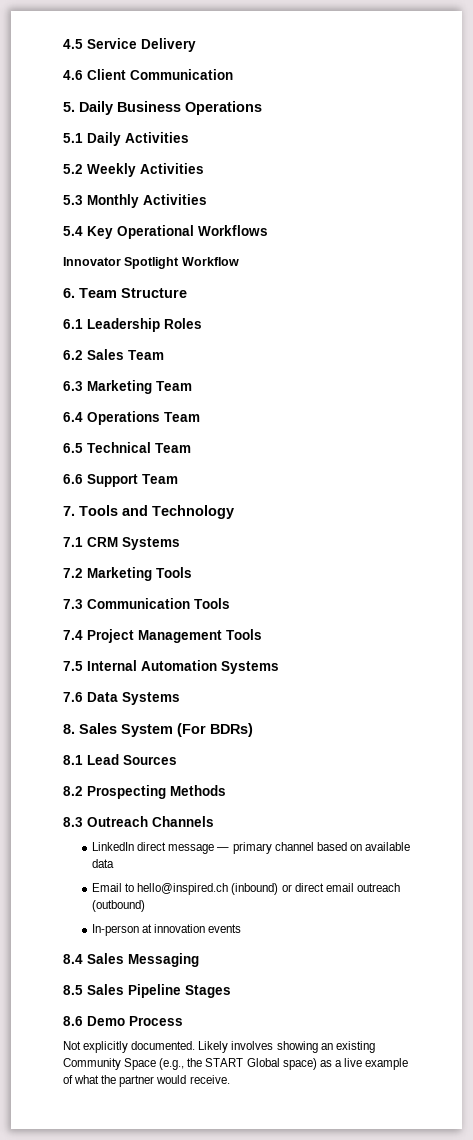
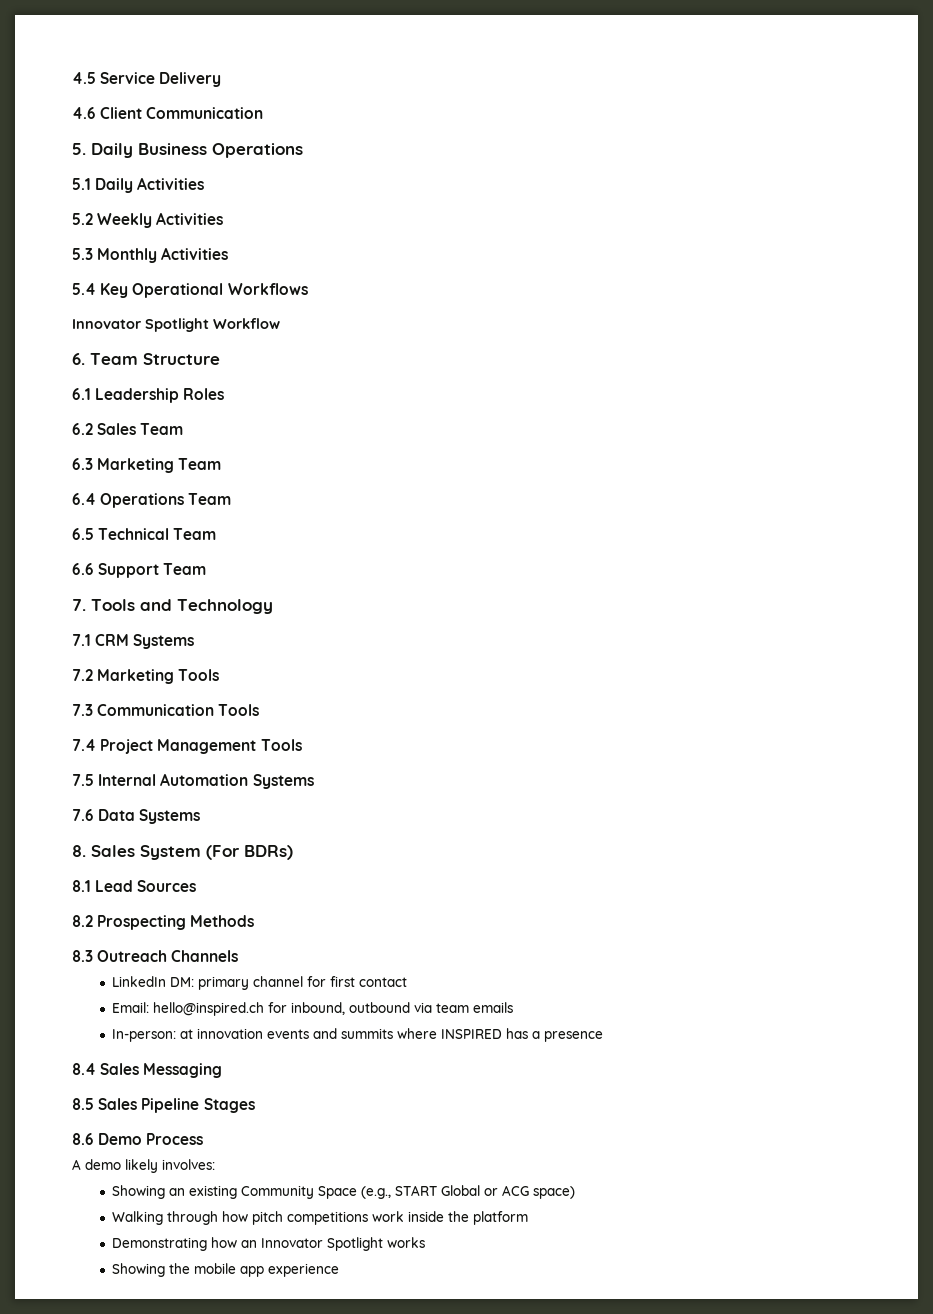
[137,842,410,854] [92,859,115,868] [92,883,400,895] [92,900,146,912] [92,924,242,936] direct message — primary channel based on available data // Email to hello@inspired.ch (inbound) or direct email outreach (outbound) // In-person at innovation events -> [170,976,408,990] [112,1002,514,1016] [112,1028,604,1042] DM: primary channel for first contact // Email: hello@inspired.ch for inbound, outbound via team emails // In-person: at innovation events and summits where INSPIRED has a presence
[63,1041,318,1053] Not explicitly documented. Likely involves showing -> [72,1159,215,1173] [112,1185,166,1199] A demo likely involves: // Showing
[187,1058,203,1067] the -> (392, 1192) none
(280, 1062) none -> [484,1185,530,1196] or ACG
[319,1058,409,1070] [63,1075,230,1087] as a live example of what the partner would receive. -> [112,1211,529,1225] [112,1237,426,1251] [112,1263,340,1277] // Walking through how pitch competitions work inside the platform // Demonstrating how an Innovator Spotlight works // Showing the mobile app experience

